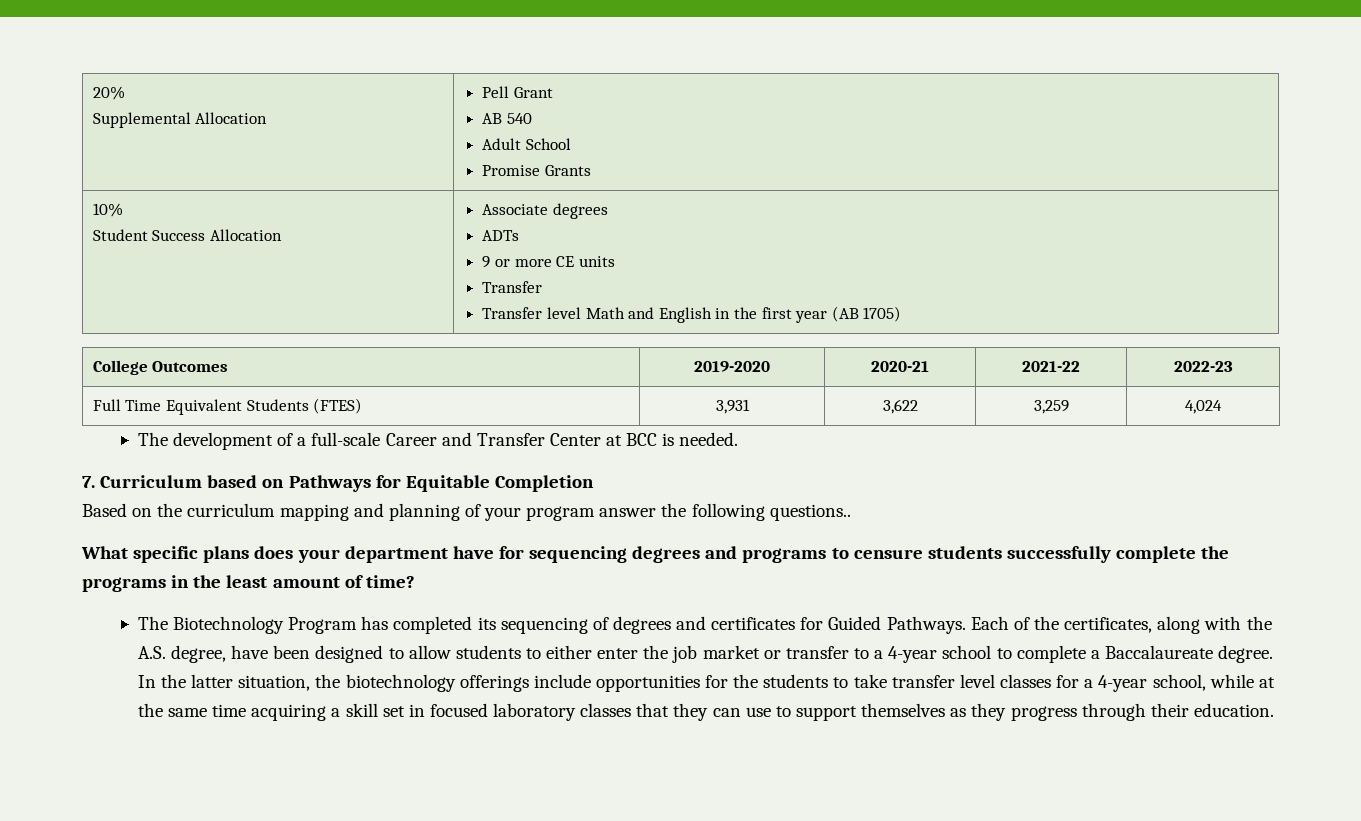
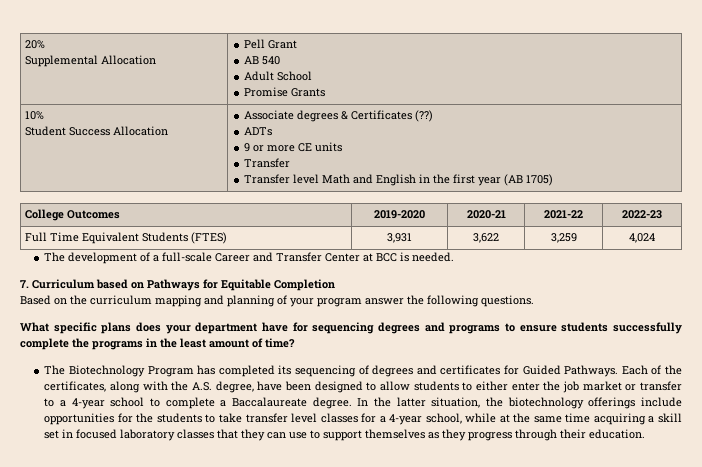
(609, 211) none -> [341,110,434,122] & Certificates (??)
[769,504,851,521] questions.. -> [481,295,534,307] questions.
[853,549,923,559] censure -> [519,325,557,332] ensure

